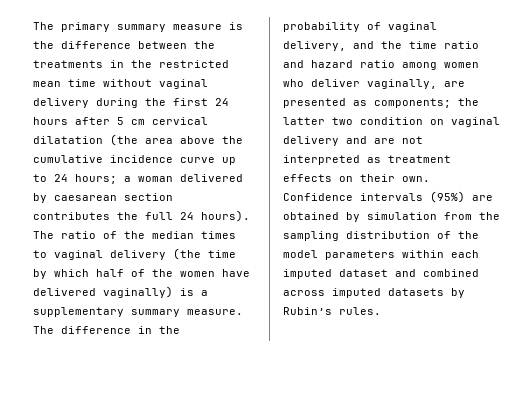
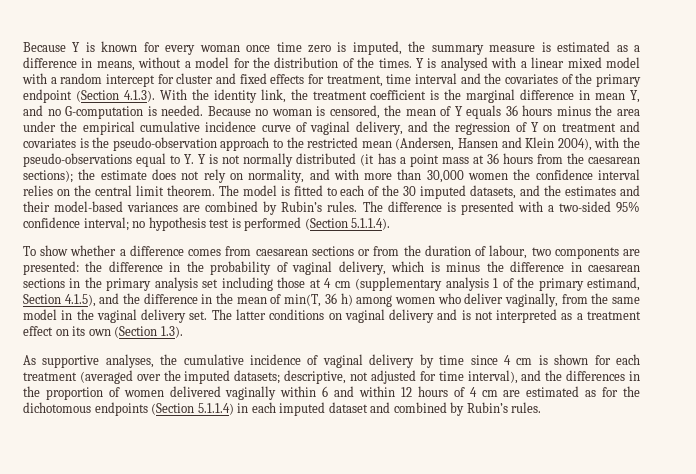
[33,22,243,32] [33,41,215,49] [33,60,229,68] [33,79,208,89] [33,98,229,108] [33,117,208,125] [33,134,243,146] [33,155,236,165] [33,174,243,184] [33,193,173,203] [33,210,250,222] [33,231,236,239] [33,248,236,260] [33,269,250,279] [33,286,208,298] [33,307,243,317] [33,326,54,334] The primary summary measure is the difference between the treatments in the restricted mean time without vaginal delivery during the first 24 hours after 5 cm cervical dilatation (the area above the cumulative incidence curve up to 24 hours; a woman delivered by caesarean section contributes the full 24 hours). The ratio of the median times to vaginal delivery (the time by which half of the women have delivered vaginally) is a supplementary summary measure. The -> [23,41,641,55] [23,57,641,71] [22,73,641,87] [23,89,640,103] [23,105,641,119] [23,121,640,135] [23,137,641,151] [23,153,640,167] [23,169,640,183] [23,185,640,199] [23,201,641,215] [23,217,391,231] [23,245,641,259] [23,261,103,275] Because Y is known for every woman once time zero is imputed, the summary measure is estimated as a difference in means, without a model for the distribution of the times. Y is analysed with a linear mixed model with a random intercept for cluster and fixed effects for treatment, time interval and the covariates of the primary endpoint (Section 4.1.3). With the identity link, the treatment coefficient is the marginal difference in mean Y, and no G-computation is needed. Because no woman is censored, the mean of Y equals 36 hours minus the area under the empirical cumulative incidence curve of vaginal delivery, and the regression of Y on treatment and covariates is the pseudo-observation approach to the restricted mean (Andersen, Hansen and Klein 2004), with the pseudo-observations equal to Y. Y is not normally distributed (it has a point mass at 36 hours from the caesarean sections); the estimate does not rely on normality, and with more than 30,000 women the confidence interval relies on the central limit theorem. The model is fitted to each of the 30 imputed datasets, and the estimates and their model-based variances are combined by Rubin’s rules. The difference is presented with a two-sided 95% confidence interval; no hypothesis test is performed (Section 5.1.1.4). // To show whether a difference comes from caesarean sections or from the duration of labour, two components are presented: the
[353,41,479,49] [283,60,395,68] and the time ratio and hazard ratio -> [391,261,641,272] [23,277,641,291] [23,293,353,307] which is minus the difference in caesarean sections in the primary analysis set including those at 4 cm (supplementary analysis 1 of the primary estimand, Section 4.1.5), and the difference in the mean of min(T, 36 h)
[444,81,465,87] [283,98,479,108] [283,117,423,125] are presented as components; the latter two condition -> [561,293,640,304] [23,309,325,323] from the same model in the vaginal delivery set. The latter conditions
[374,138,395,144] are -> [461,310,471,320] is
[388,155,451,163] [283,174,430,182] [283,191,493,203] [283,212,500,222] [283,231,479,241] [283,250,444,260] treatment effects on their own. Confidence intervals (95%) are obtained by simulation from the sampling distribution of the model parameters within -> [576,311,642,320] [23,326,183,338] [23,354,640,368] [23,370,641,384] [23,386,641,400] [23,402,249,416] a treatment effect on its own (Section 1.3). // As supportive analyses, the cumulative incidence of vaginal delivery by time since 4 cm is shown for each treatment (averaged over the imputed datasets; descriptive, not adjusted for time interval), and the differences in the proportion of women delivered vaginally within 6 and within 12 hours of 4 cm are estimated as for the dichotomous endpoints (Section 5.1.1.4) in
[283,288,444,298] across imputed datasets -> (447, 407) none

